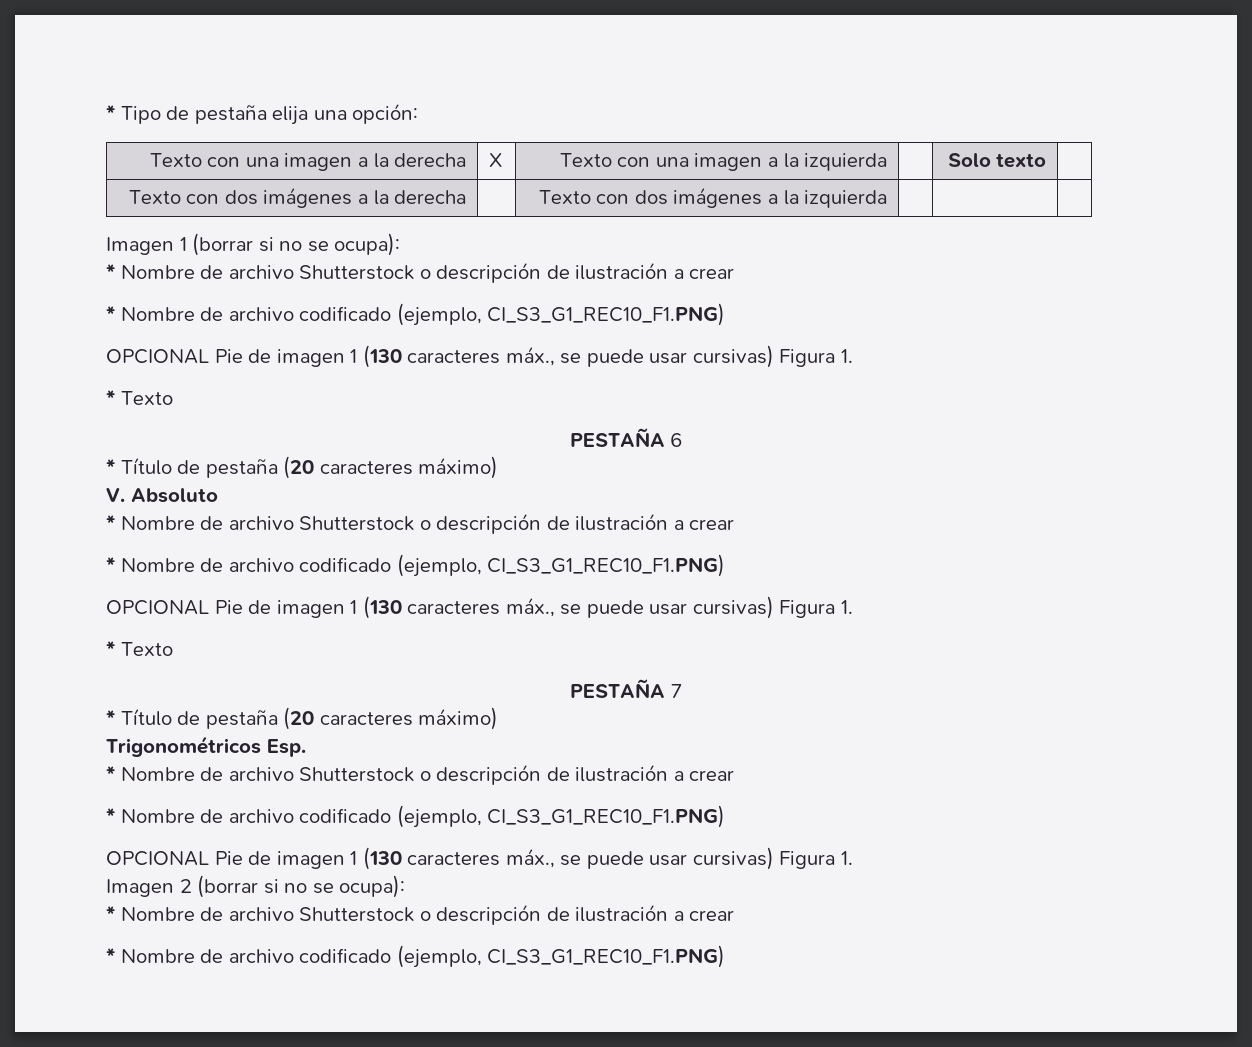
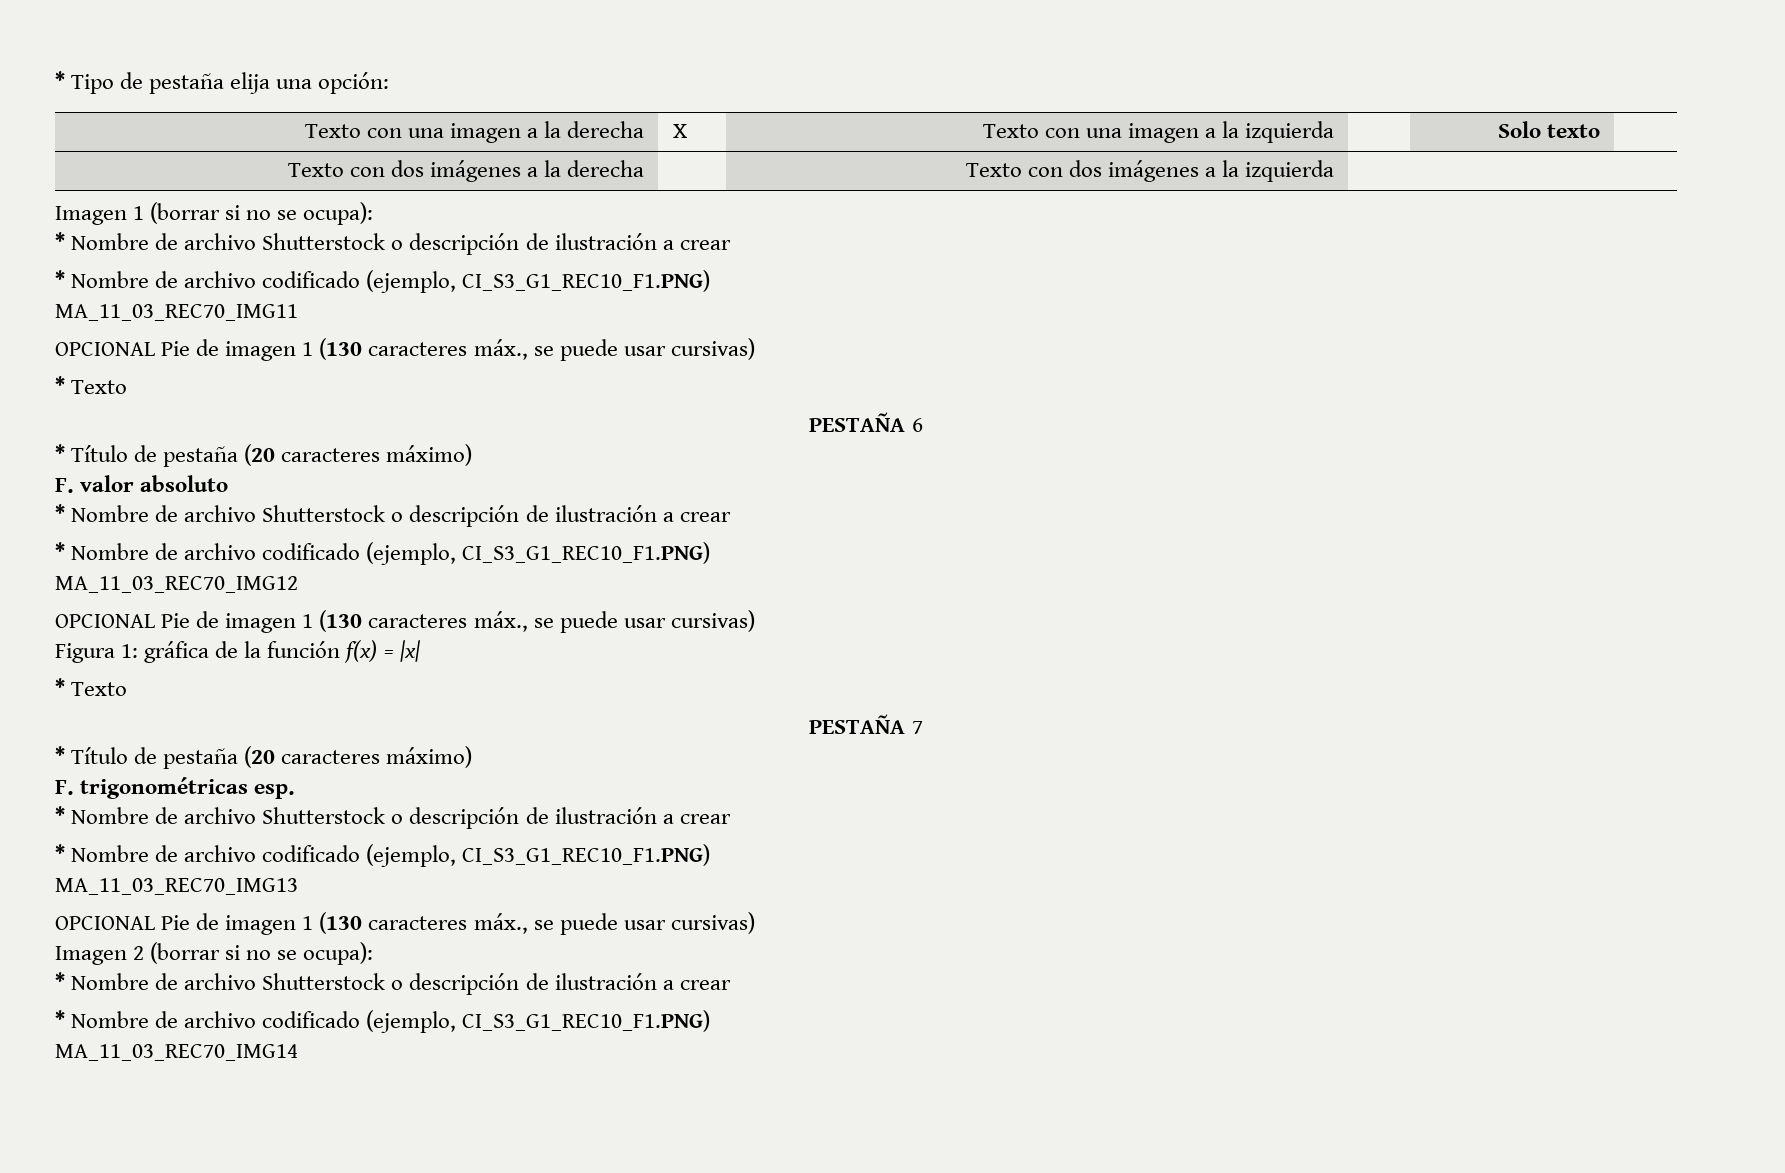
(726, 314) none -> [55,304,298,321] // MA_11_03_REC70_IMG11
[779,349,853,367] Figura 1. -> (755, 349) none
[106,488,218,503] V. Absoluto -> [55,475,229,493] F. valor absoluto
(726, 565) none -> [55,576,298,593] // MA_11_03_REC70_IMG12
[779,600,853,618] Figura 1. -> [55,640,420,663] // Figura 1: gráfica de la función f(x) = |x|
[106,736,306,757] Trigonométricos Esp. -> [55,777,296,799] F. trigonométricas esp.
(726, 816) none -> [55,878,298,895] // MA_11_03_REC70_IMG13
[779,851,853,869] Figura 1. -> (755, 923) none
(726, 956) none -> [55,1044,298,1061] // MA_11_03_REC70_IMG14

